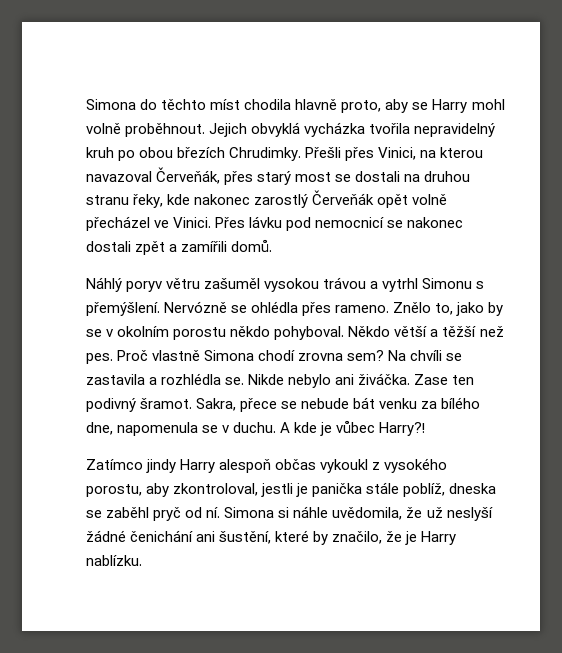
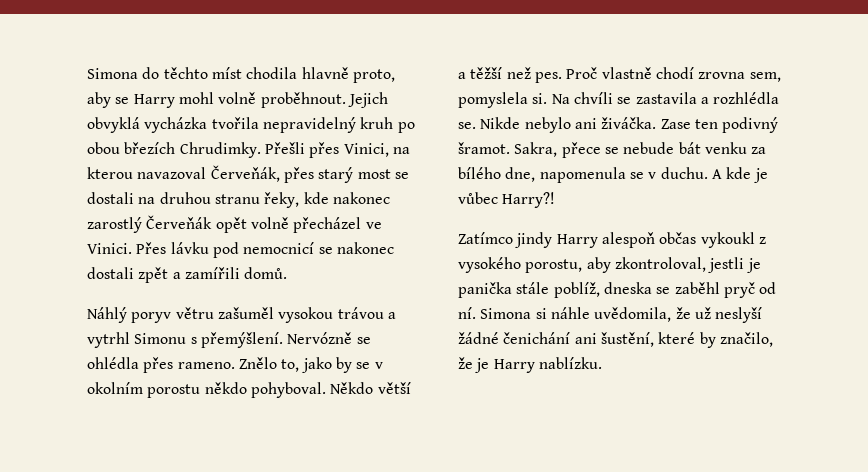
[204,350,255,361] Simona -> (652, 73) none
[347,350,385,361] sem? -> [749,72,781,82] [458,92,548,108] sem, pomyslela si.

